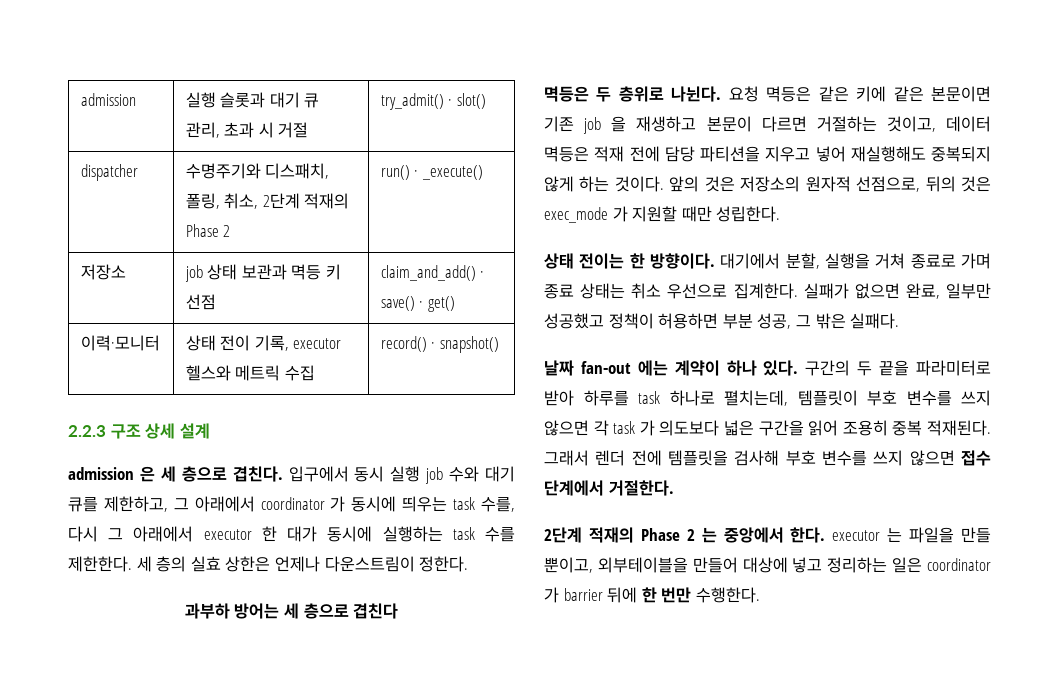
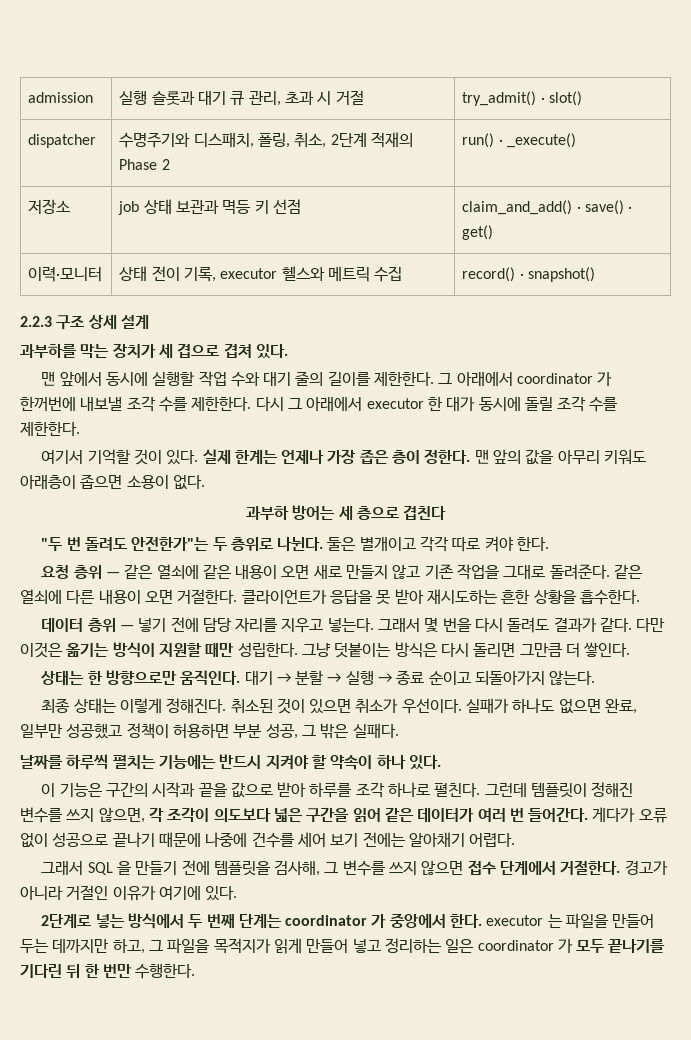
[68,466,515,484] [68,496,516,512] admission 은 세 층으로 겹친다. 입구에서 동시 실행 job 수와 대기 큐를 제한하고, 그 아래에서 coordinator 가 동시에 띄우는 task 수를, -> [20,343,288,359] [41,371,613,387] [20,396,252,412] 과부하를 막는 장치가 세 겹으로 겹쳐 있다. // 맨 앞에서 동시에 실행할 작업 수와 대기 줄의 길이를 제한한다. 그 아래에서 coordinator 가 한꺼번에 내보낼 조각 수를 제한한다.
[382,526,515,542] [68,556,469,572] 실행하는 task 수를 제한한다. 세 층의 실효 상한은 언제나 다운스트림이 정한다. -> [524,396,619,412] [20,421,80,436] [41,449,647,465] [20,474,205,490] 돌릴 조각 수를 제한한다. // 여기서 기억할 것이 있다. 실제 한계는 언제나 가장 좁은 층이 정한다. 맨 앞의 값을 아무리 키워도 아래층이 좁으면 소용이 없다.
[544,86,991,102] [544,116,991,134] [544,146,991,162] [544,176,991,192] [544,206,781,223] [544,253,991,269] [544,283,849,299] 멱등은 두 층위로 나뉜다. 요청 멱등은 같은 키에 같은 본문이면 기존 job 을 재생하고 본문이 다르면 거절하는 것이고, 데이터 멱등은 적재 전에 담당 파티션을 지우고 넣어 재실행해도 중복되지 않게 하는 것이다. 앞의 것은 저장소의 원자적 선점으로, 뒤의 것은 exec_mode 가 지원할 때만 성립한다. // 상태 전이는 한 방향이다. 대기에서 분할, 실행을 거쳐 종료로 가며 종료 상태는 취소 우선으로 집계한다. 실패가 -> [41,536,550,552] [41,564,644,580] [20,589,640,605] [41,617,666,633] [20,642,631,658] [40,670,596,685] [41,698,555,714] "두 번 돌려도 안전한가"는 두 층위로 나뉜다. 둘은 별개이고 각각 따로 켜야 한다. // 요청 층위 — 같은 열쇠에 같은 내용이 오면 새로 만들지 않고 기존 작업을 그대로 돌려준다. 같은 열쇠에 다른 내용이 오면 거절한다. 클라이언트가 응답을 못 받아 재시도하는 흔한 상황을 흡수한다. // 데이터 층위 — 넣기 전에 담당 자리를 지우고 넣는다. 그래서 몇 번을 다시 돌려도 결과가 같다. 다만 이것은 옮기는 방식이 지원할 때만 성립한다. 그냥 덧붙이는 방식은 다시 돌리면 그만큼 더 쌓인다. // 상태는 한 방향으로만 움직인다. 대기 → 분할 → 실행 → 종료 순이고 되돌아가지 않는다. // 최종 상태는 이렇게 정해진다. 취소된 것이 있으면 취소가 우선이다. 실패가 하나도
[544,360,991,376] [544,390,991,406] [544,420,991,436] [544,450,816,466] 날짜 fan-out 에는 계약이 하나 있다. 구간의 두 끝을 파라미터로 받아 하루를 task 하나로 펼치는데, 템플릿이 부호 변수를 쓰지 않으면 각 task 가 의도보다 넓은 구간을 읽어 조용히 중복 적재된다. 그래서 렌더 전에 템플릿을 검사해 부호 -> [20,754,441,770] [41,782,634,798] [20,807,667,823] [20,832,516,848] [41,860,339,876] 날짜를 하루씩 펼치는 기능에는 반드시 지켜야 할 약속이 하나 있다. // 이 기능은 구간의 시작과 끝을 값으로 받아 하루를 조각 하나로 펼친다. 그런데 템플릿이 정해진 변수를 쓰지 않으면, 각 조각이 의도보다 넓은 구간을 읽어 같은 데이터가 여러 번 들어간다. 게다가 오류 없이 성공으로 끝나기 때문에 나중에 건수를 세어 보기 전에는 알아채기 어렵다. // 그래서 SQL 을 만들기 전에 템플릿을 검사해, 그
[544,527,717,543] // 2단계 적재의 Phase 2 는 -> [624,860,668,875] [20,885,238,901] [41,913,387,929] 경고가 아니라 거절인 이유가 여기에 있다. // 2단계로 넣는 방식에서 두 번째 단계는 coordinator 가
[961,527,991,543] [544,557,788,573] 만들 뿐이고, 외부테이블을 만들어 대상에 -> [612,914,655,928] [20,938,349,954] 만들어 두는 데까지만 하고, 그 파일을 목적지가 읽게 만들어
[563,587,638,603] barrier 뒤에 -> [576,939,666,953] [20,964,81,978] 모두 끝나기를 기다린 뒤

